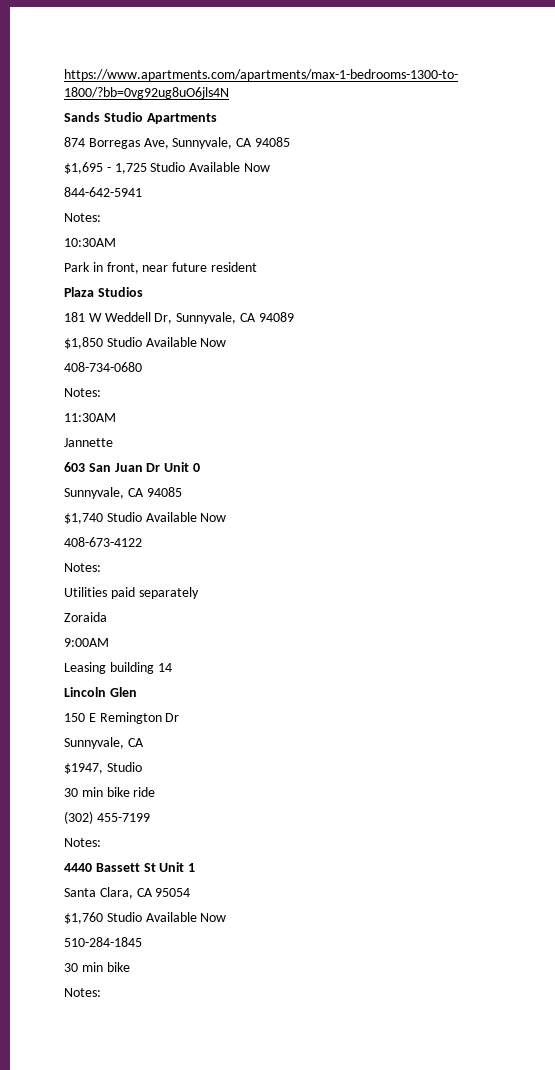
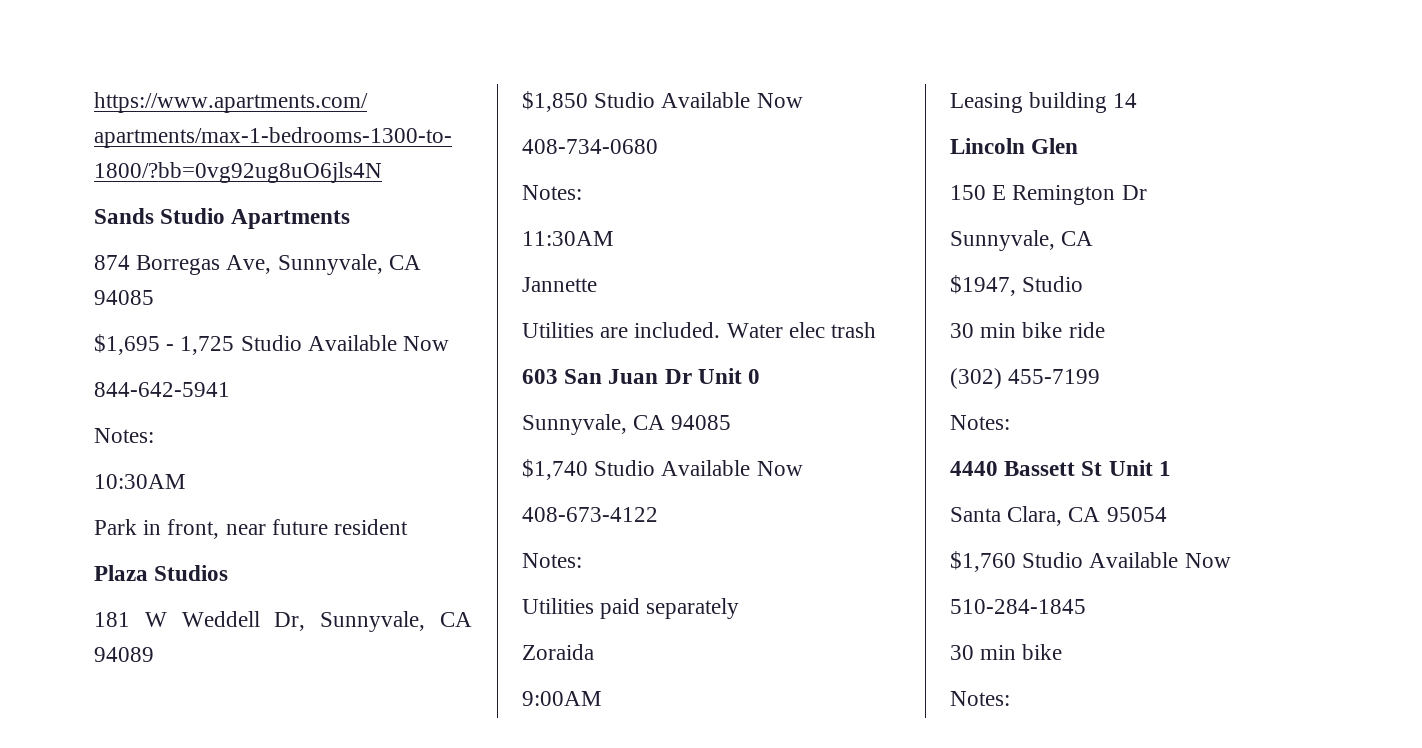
(113, 442) none -> [522,322,877,338] // Utilities are included. Water elec trash

